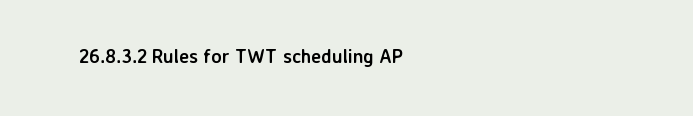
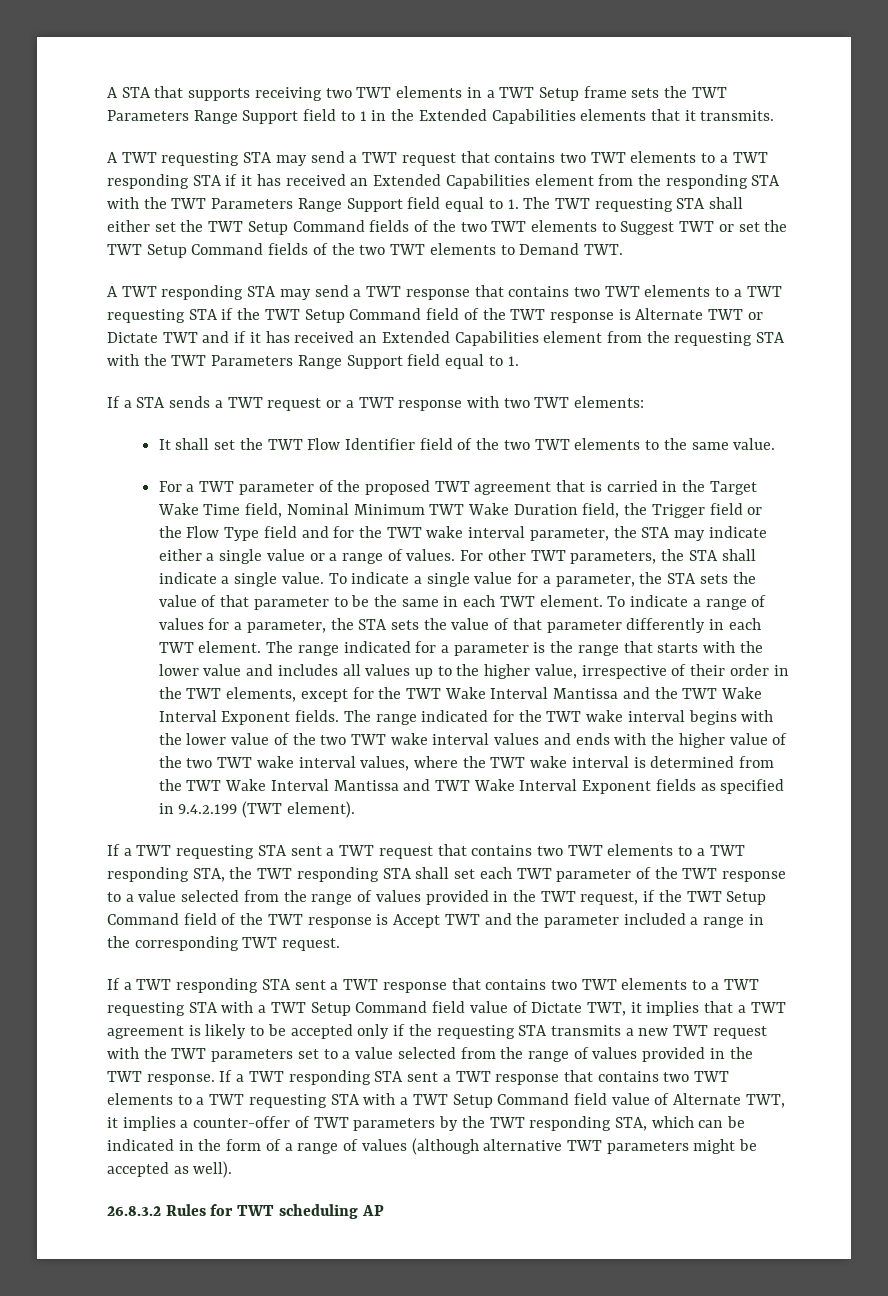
(79, 56) none -> [107,86,727,101] [107,109,775,124] [107,151,768,166] [107,174,781,189] [107,197,744,212] [107,220,788,235] [107,243,623,258] [107,285,782,300] [107,308,763,323] [107,331,786,346] [107,354,519,369] [107,396,645,411] [158,438,776,450] [158,480,757,495] [157,503,763,518] [158,526,767,541] [158,549,756,564] [158,572,756,587] [158,595,767,610] [158,618,761,633] [158,641,763,656] [158,664,789,679] [158,687,763,702] [158,710,774,725] [158,733,788,748] [158,756,775,771] [158,779,785,794] [158,801,355,818] [107,844,745,859] [107,867,787,882] [107,890,767,905] [107,913,764,928] [107,936,341,951] [107,978,759,993] [107,1001,786,1016] [107,1024,767,1039] [107,1047,753,1062] [107,1070,730,1085] [107,1093,785,1108] [107,1116,746,1131] [107,1138,758,1155] [107,1161,233,1178] A STA that supports receiving two TWT elements in a TWT Setup frame sets the TWT Parameters Range Support field to 1 in the Extended Capabilities elements that it transmits. // A TWT requesting STA may send a TWT request that contains two TWT elements to a TWT responding STA if it has received an Extended Capabilities element from the responding STA with the TWT Parameters Range Support field equal to 1. The TWT requesting STA shall either set the TWT Setup Command fields of the two TWT elements to Suggest TWT or set the TWT Setup Command fields of the two TWT elements to Demand TWT. // A TWT responding STA may send a TWT response that contains two TWT elements to a TWT requesting STA if the TWT Setup Command field of the TWT response is Alternate TWT or Dictate TWT and if it has received an Extended Capabilities element from the requesting STA with the TWT Parameters Range Support field equal to 1. // If a STA sends a TWT request or a TWT response with two TWT elements: // It shall set the TWT Flow Identifier field of the two TWT elements to the same value. // For a TWT parameter of the proposed TWT agreement that is carried in the Target Wake Time field, Nominal Minimum TWT Wake Duration field, the Trigger field or the Flow Type field and for the TWT wake interval parameter, the STA may indicate either a single value or a range of values. For other TWT parameters, the STA shall indicate a single value. To indicate a single value for a parameter, the STA sets the value of that parameter to be the same in each TWT element. To indicate a range of values for a parameter, the STA sets the value of that parameter differently in each TWT element. The range indicated for a parameter is the range that starts with the lower value and includes all values up to the higher value, irrespective of their order in the TWT elements, except for the TWT Wake Interval Mantissa and the TWT Wake Interval Exponent fields. The range indicated for the TWT wake interval begins with the lower value of the two TWT wake interval values and ends with the higher value of the two TWT wake interval values, where the TWT wake interval is determined from the TWT Wake Interval Mantissa and TWT Wake Interval Exponent fields as specified in 9.4.2.199 (TWT element). // If a TWT requesting STA sent a TWT request that contains two TWT elements to a TWT responding STA, the TWT responding STA shall set each TWT parameter of the TWT response to a value selected from the range of values provided in the TWT request, if the TWT Setup Command field of the TWT response is Accept TWT and the parameter included a range in the corresponding TWT request. // If a TWT responding STA sent a TWT response that contains two TWT elements to a TWT requesting STA with a TWT Setup Command field value of Dictate TWT, it implies that a TWT agreement is likely to be accepted only if the requesting STA transmits a new TWT request with the TWT parameters set to a value selected from the range of values provided in the TWT response. If a TWT responding STA sent a TWT response that contains two TWT elements to a TWT requesting STA with a TWT Setup Command field value of Alternate TWT, it implies a counter-offer of TWT parameters by the TWT responding STA, which can be indicated in the form of a range of values (although alternative TWT parameters might be accepted as well). //

